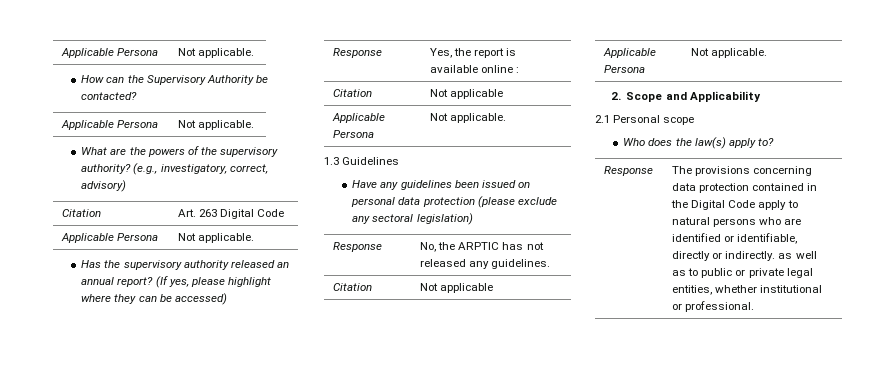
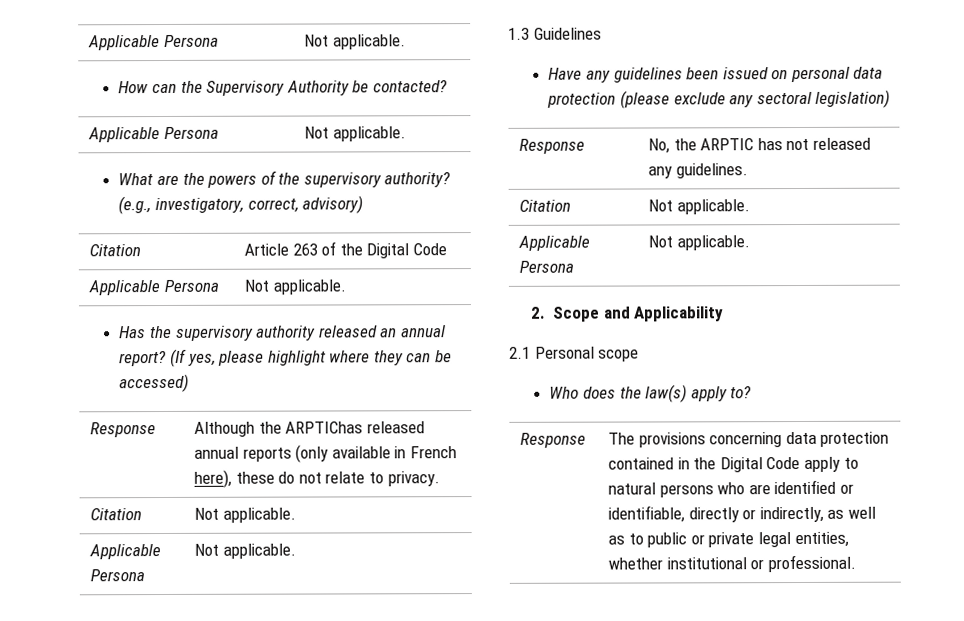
[178,209,218,217] Art. 263 -> [244,241,363,256] Article 263 of the
[430,48,517,58] [430,65,520,73] [333,89,373,97] [430,89,504,99] Yes, the report is available online : // Citation | Not applicable -> [194,421,425,437] [194,444,458,463] [194,469,440,488] [90,508,143,521] [194,507,296,523] Although the ARPTIChas released annual reports (only available in French here), these do not relate to privacy. // Citation | Not applicable.
[440,283,494,293] applicable -> [676,199,750,215] applicable.
[725,251,776,261] indirectly. -> [759,506,824,523] indirectly,

